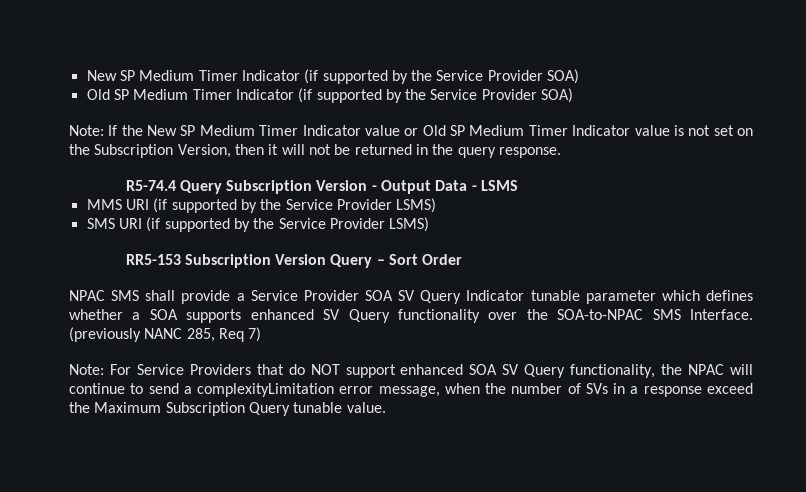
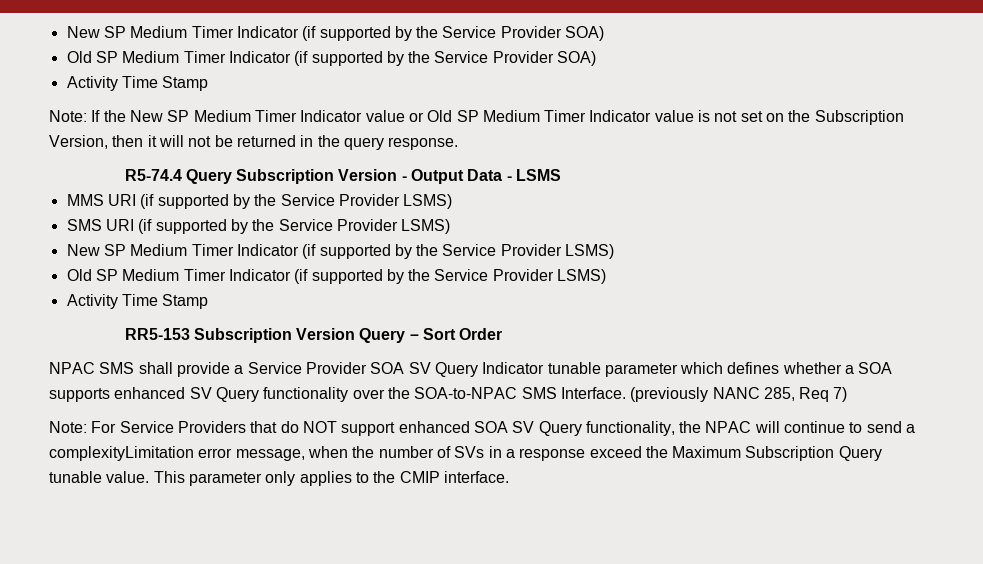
(574, 95) none -> [66,76,209,91] // Activity Time Stamp
(430, 224) none -> [66,244,615,259] [66,269,607,284] [66,294,209,309] // New SP Medium Timer Indicator (if supported by the Service Provider LSMS) // Old SP Medium Timer Indicator (if supported by the Service Provider LSMS) // Activity Time Stamp
(386, 407) none -> [153,471,509,486] This parameter only applies to the CMIP interface.

